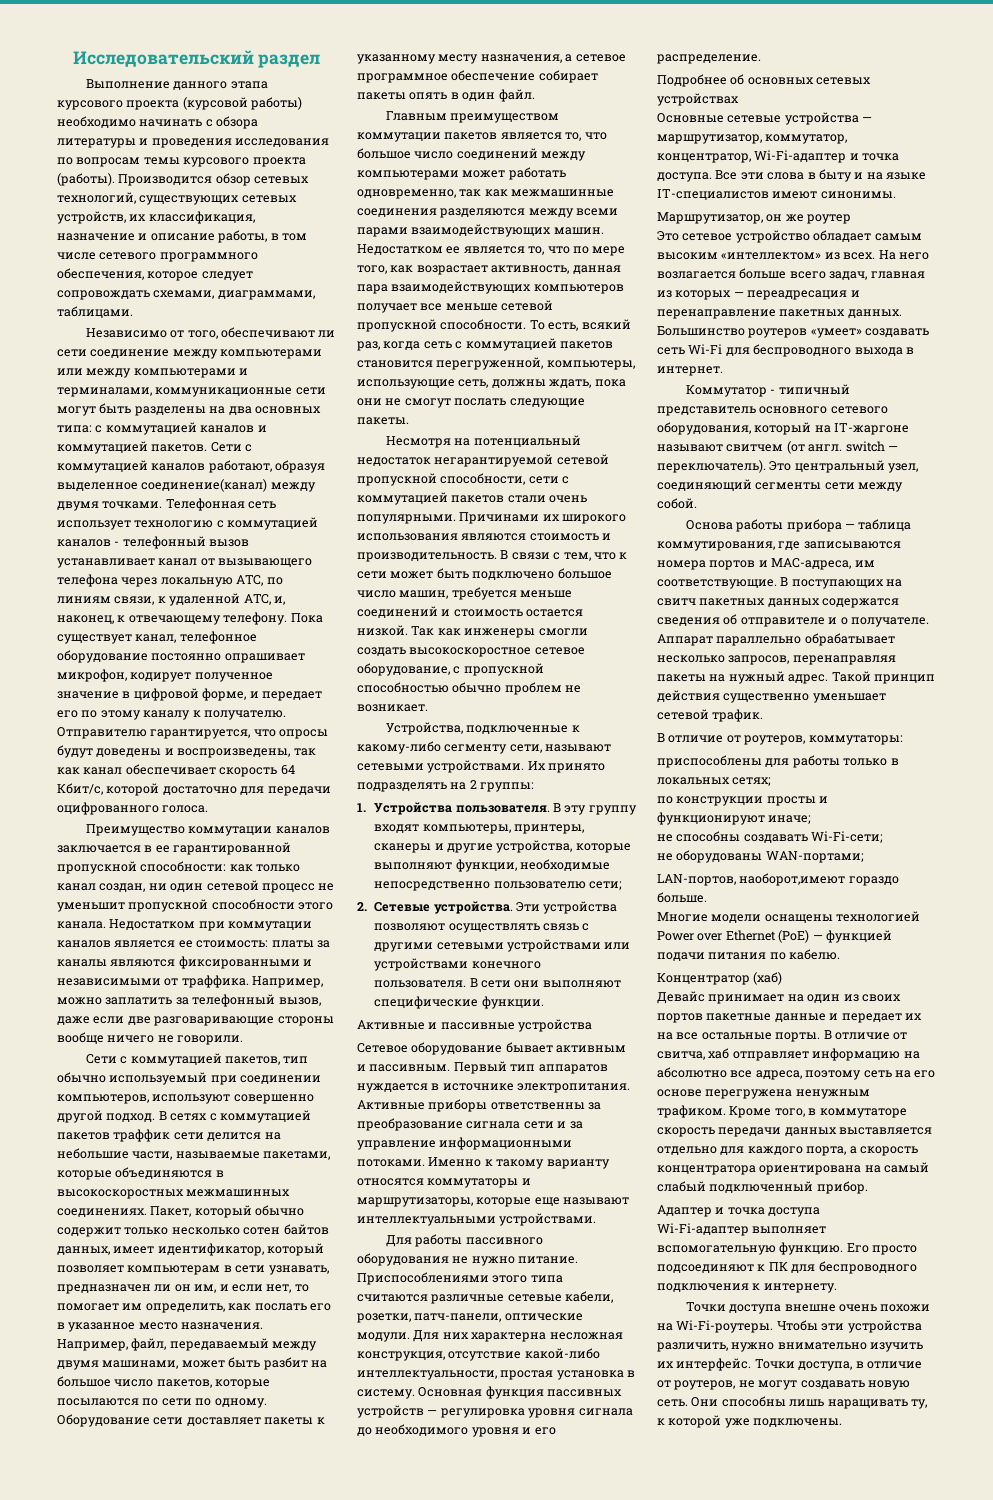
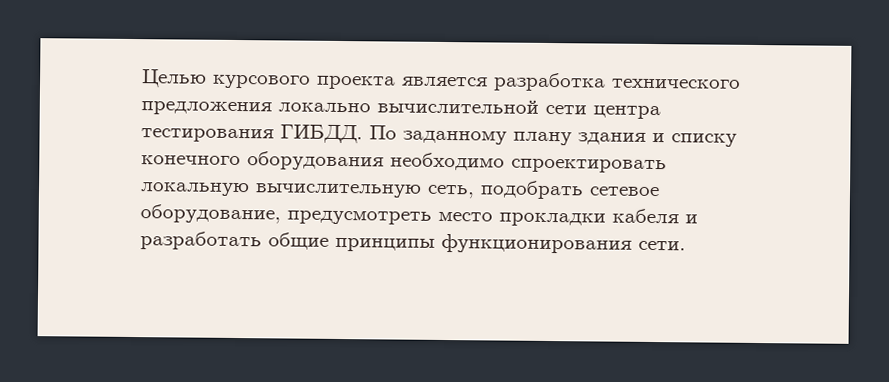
[72,50,321,68] [85,79,268,90] [57,97,303,110] [57,116,259,129] [57,138,330,148] [57,157,306,167] [57,173,310,186] [57,192,297,205] [57,211,255,224] [57,230,307,243] [57,252,258,262] [57,268,253,281] [57,290,315,300] [57,306,133,318] [85,327,336,339] [57,349,323,359] [57,368,249,378] [57,387,326,397] [57,403,321,416] [57,422,267,435] [57,441,253,454] [57,460,326,473] [57,479,316,492] [57,498,277,511] [57,517,319,530] [57,536,250,549] [57,558,313,568] [57,574,283,587] [57,593,285,606] [57,612,323,625] [57,631,257,644] [57,650,305,663] [57,669,273,682] [57,688,322,701] [57,710,286,720] [57,727,329,739] [57,745,316,758] [57,764,295,777] [57,783,331,796] [57,802,209,815] [85,824,330,836] [57,842,292,855] [57,861,301,874] [57,880,335,893] [57,899,334,912] [57,919,313,931] [57,940,330,948] [57,956,313,969] [57,975,324,988] [57,994,321,1007] [57,1016,334,1026] [57,1032,244,1045] [85,1053,309,1066] [57,1072,322,1085] [57,1094,314,1104] [57,1110,311,1123] [57,1129,281,1142] [57,1148,331,1160] [57,1167,224,1180] [57,1189,291,1199] [57,1205,305,1218] [57,1224,329,1237] [57,1243,325,1256] [57,1265,329,1275] [57,1284,309,1294] [57,1303,331,1313] [57,1322,264,1332] [57,1338,318,1351] [57,1357,327,1370] [57,1376,271,1389] [57,1398,267,1408] [57,1414,325,1427] [357,54,626,64] [357,70,598,83] [357,89,535,102] [385,111,560,123] [357,132,607,142] [357,148,587,161] [357,167,566,180] [357,189,615,199] [357,208,619,218] [357,224,604,237] [357,244,626,256] [357,265,621,275] [357,281,624,294] [357,300,554,313] [357,319,631,332] [357,338,613,351] [357,357,635,370] [357,379,626,389] [357,398,585,408] [357,417,409,425] [385,435,581,448] [357,454,609,467] [357,473,570,486] [357,492,588,505] [357,512,627,524] [357,533,612,541] [357,550,628,562] [357,568,612,580] [357,587,573,600] [357,606,584,618] [357,625,588,638] [357,647,585,657] [357,663,544,676] [357,682,582,695] [357,704,428,712] [385,722,580,735] [357,741,612,754] [357,760,606,773] [357,780,535,792] [357,802,637,815] [374,824,585,834] [374,840,631,853] [374,859,611,872] [374,881,623,891] [357,901,618,914] [374,923,590,933] [374,939,631,952] [374,958,541,971] [374,978,621,988] [374,996,544,1009] [357,1019,593,1032] [357,1042,627,1055] [357,1061,608,1074] [357,1083,631,1093] [357,1099,602,1112] [357,1118,583,1131] [357,1137,573,1150] [357,1157,610,1169] [357,1178,531,1188] [357,1197,630,1207] [357,1213,597,1226] [385,1234,543,1247] [357,1253,579,1266] [357,1272,563,1285] [357,1291,614,1304] [357,1313,583,1323] [357,1330,623,1342] [357,1348,600,1361] [357,1370,636,1380] [357,1386,623,1399] [357,1405,633,1418] [357,1424,556,1437] [657,54,761,64] [657,74,872,87] [657,93,739,106] [657,112,873,125] [657,134,848,144] [657,150,900,163] [657,169,926,182] [657,189,896,200] [657,212,852,224] [657,230,922,243] [657,250,929,260] [657,268,925,280] [657,290,860,300] [657,309,902,319] [657,326,930,338] [657,344,914,357] [657,366,723,376] [685,384,850,397] [657,406,888,416] [657,422,910,435] [657,441,898,454] [657,460,919,473] [657,479,904,492] [657,498,697,509] [685,519,912,532] [657,541,901,551] [657,558,875,570] [657,577,903,589] [657,598,900,608] [657,614,929,627] [657,633,895,646] [657,655,896,665] [657,671,935,684] [657,690,886,703] [657,709,764,722] [657,733,903,745] [657,755,899,768] [657,777,772,786] [657,796,829,806] [657,812,812,825] [657,831,884,843] [657,850,864,863] [657,873,899,886] [657,892,707,903] [657,911,921,923] [657,930,892,943] [657,949,841,961] [657,972,783,985] [657,991,901,1004] [657,1013,922,1023] [657,1030,908,1042] [657,1048,920,1061] [657,1067,936,1080] [657,1089,870,1099] [657,1105,907,1118] [657,1127,933,1137] [657,1146,918,1156] [657,1162,930,1175] [657,1181,868,1194] [657,1205,821,1217] [657,1223,827,1236] [657,1242,918,1255] [657,1261,917,1274] [657,1283,837,1293] [685,1302,931,1314] [657,1320,922,1333] [657,1342,924,1352] [657,1358,922,1371] [657,1380,910,1390] [657,1396,927,1409] [657,1415,843,1428] Исследовательский раздел // Выполнение данного этапа курсового проекта (курсовой работы) необходимо начинать с обзора литературы и проведения исследования по вопросам темы курсового проекта (работы). Производится обзор сетевых технологий, существующих сетевых устройств, их классификация, назначение и описание работы, в том числе сетевого программного обеспечения, которое следует сопровождать схемами, диаграммами, таблицами. // Независимо от того, обеспечивают ли сети соединение между компьютерами или между компьютерами и терминалами, коммуникационные сети могут быть разделены на два основных типа: с коммутацией каналов и коммутацией пакетов. Сети с коммутацией каналов работают, образуя выделенное соединение(канал) между двумя точками. Телефонная сеть использует технологию с коммутацией каналов - телефонный вызов устанавливает канал от вызывающего телефона через локальную АТС, по линиям связи, к удаленной АТС, и, наконец, к отвечающему телефону. Пока существует канал, телефонное оборудование постоянно опрашивает микрофон, кодирует полученное значение в цифровой форме, и передает его по этому каналу к получателю. Отправителю гарантируется, что опросы будут доведены и воспроизведены, так как канал обеспечивает скорость 64 Кбит/с, которой достаточно для передачи оцифрованного голоса. // Преимущество коммутации каналов заключается в ее гарантированной пропускной способности: как только канал создан, ни один сетевой процесс не уменьшит пропускной способности этого канала. Недостатком при коммутации каналов является ее стоимость: платы за каналы являются фиксированными и независимыми от траффика. Например, можно заплатить за телефонный вызов, даже если две разговаривающие стороны вообще ничего не говорили. // Сети с коммутацией пакетов, тип обычно используемый при соединении компьютеров, используют совершенно другой подход. В сетях с коммутацией пакетов траффик сети делится на небольшие части, называемые пакетами, которые объединяются в высокоскоростных межмашинных соединениях. Пакет, который обычно содержит только несколько сотен байтов данных, имеет идентификатор, который позволяет компьютерам в сети узнавать, предназначен ли он им, и если нет, то помогает им определить, как послать его в указанное место назначения. Например, файл, передаваемый между двумя машинами, может быть разбит на большое число пакетов, которые посылаются по сети по одному. Оборудование сети доставляет пакеты к указанному месту назначения, а сетевое программное обеспечение собирает пакеты опять в один файл. // Главным преимуществом коммутации пакетов является то, что большое число соединений между компьютерами может работать одновременно, так как межмашинные соединения разделяются между всеми парами взаимодействующих машин. Недостатком ее является то, что по мере того, как возрастает активность, данная пара взаимодействующих компьютеров получает все меньше сетевой пропускной способности. То есть, всякий раз, когда сеть с коммутацией пакетов становится перегруженной, компьютеры, использующие сеть, должны ждать, пока они не смогут послать следующие пакеты. // Несмотря на потенциальный недостаток негарантируемой сетевой пропускной способности, сети с коммутацией пакетов стали очень популярными. Причинами их широкого использования являются стоимость и производительность. В связи с тем, что к сети может быть подключено большое число машин, требуется меньше соединений и стоимость остается низкой. Так как инженеры смогли создать высокоскоростное сетевое оборудование, с пропускной способностью обычно проблем не возникает. // Устройства, подключенные к какому-либо сегменту сети, называют сетевыми устройствами. Их принято подразделять на 2 группы: // 1. Устройства пользователя. В эту группу входят компьютеры, принтеры, сканеры и другие устройства, которые выполняют функции, необходимые непосредственно пользователю сети; // 2. Сетевые устройства. Эти устройства позволяют осуществлять связь с другими сетевыми устройствами или устройствами конечного пользователя. В сети они выполняют специфические функции. // Активные и пассивные устройства // Сетевое оборудование бывает активным и пассивным. Первый тип аппаратов нуждается в источнике электропитания. Активные приборы ответственны за преобразование сигнала сети и за управление информационными потоками. Именно к такому варианту относятся коммутаторы и маршрутизаторы, которые еще называют интеллектуальными устройствами. // Для работы пассивного оборудования не нужно питание. Приспособлениями этого типа считаются различные сетевые кабели, розетки, патч-панели, оптические модули. Для них характерна несложная конструкция, отсутствие какой-либо интеллектуальности, простая установка в систему. Основная функция пассивных устройств — регулировка уровня сигнала до необходимого уровня и его распределение. // Подробнее об основных сетевых устройствах // Основные сетевые устройства — маршрутизатор, коммутатор, концентратор, Wi-Fi-адаптер и точка доступа. Все эти слова в быту и на языке IT-специалистов имеют синонимы. // Маршрутизатор, он же роутер // Это сетевое устройство обладает самым высоким «интеллектом» из всех. На него возлагается больше всего задач, главная из которых — переадресация и перенаправление пакетных данных. Большинство роутеров «умеет» создавать сеть Wi-Fi для беспроводного выхода в интернет. // Коммутатор - типичный представитель основного сетевого оборудования, который на IT-жаргоне называют свитчем (от англ. switch — переключатель). Это центральный узел, соединяющий сегменты сети между собой. // Основа работы прибора — таблица коммутирования, где записываются номера портов и MAC-адреса, им соответствующие. В поступающих на свитч пакетных данных содержатся сведения об отправителе и о получателе. Аппарат параллельно обрабатывает несколько запросов, перенаправляя пакеты на нужный адрес. Такой принцип действия существенно уменьшает сетевой трафик. // В отличие от роутеров, коммутаторы: // приспособлены для работы только в локальных сетях; // по конструкции просты и функционируют иначе; // не способны создавать Wi-Fi-сети; // не оборудованы WAN-портами; // LAN-портов, наоборот,имеют гораздо больше. // Многие модели оснащены технологией Power over Ethernet (PoE) — функцией подачи питания по кабелю. // Концентратор (хаб) // Девайс принимает на один из своих портов пакетные данные и передает их на все остальные порты. В отличие от свитча, хаб отправляет информацию на абсолютно все адреса, поэтому сеть на его основе перегружена ненужным трафиком. Кроме того, в коммутаторе скорость передачи данных выставляется отдельно для каждого порта, а скорость концентратора ориентирована на самый слабый подключенный прибор. // Адаптер и точка доступа // Wi-Fi-адаптер выполняет вспомогательную функцию. Его просто подсоединяют к ПК для беспроводного подключения к интернету. // Точки доступа внешне очень похожи на Wi-Fi-роутеры. Чтобы эти устройства различить, нужно внимательно изучить их интерфейс. Точки доступа, в отличие от роутеров, не могут создавать новую сеть. Они способны лишь наращивать ту, к которой уже подключены. -> [141,69,741,92] [141,98,661,120] [141,124,737,147] [141,151,667,174] [140,180,660,200] [140,204,698,227] [140,231,686,254] Целью курсового проекта является разработка технического предложения локально вычислительной сети центра тестирования ГИБДД. По заданному плану здания и списку конечного оборудования необходимо спроектировать локальную вычислительную сеть, подобрать сетевое оборудование, предусмотреть место прокладки кабеля и разработать общие принципы функционирования сети.

